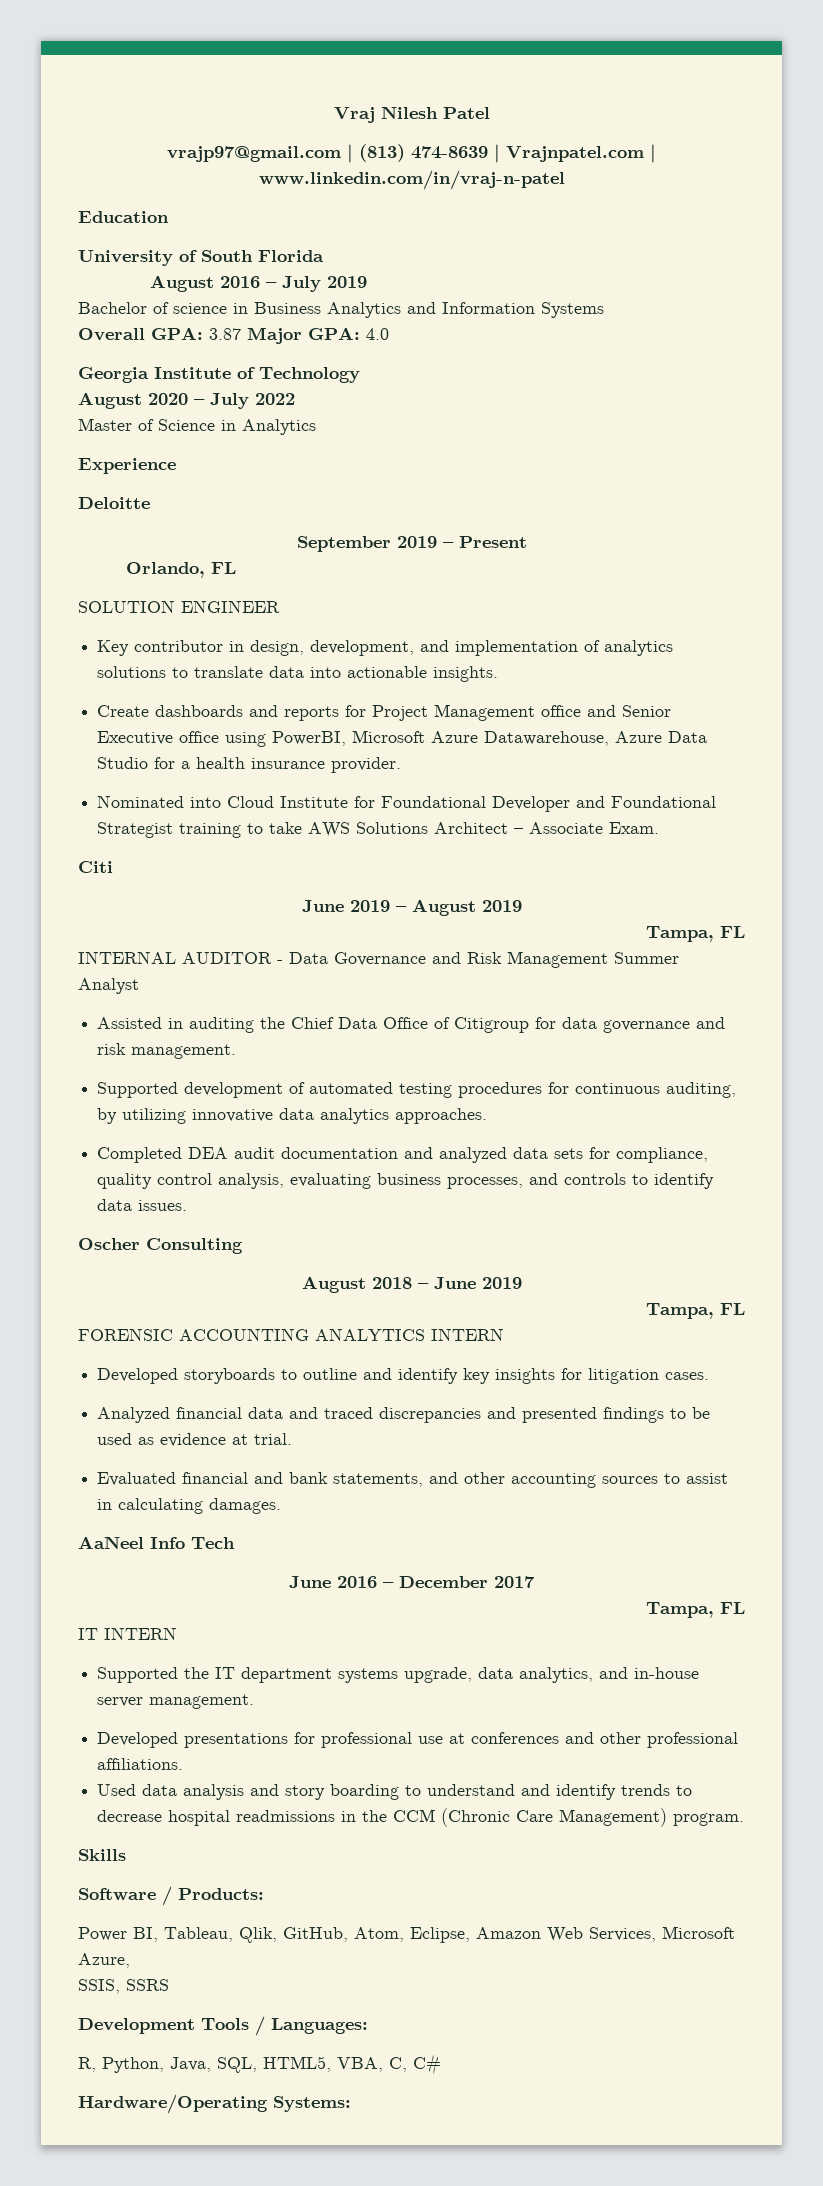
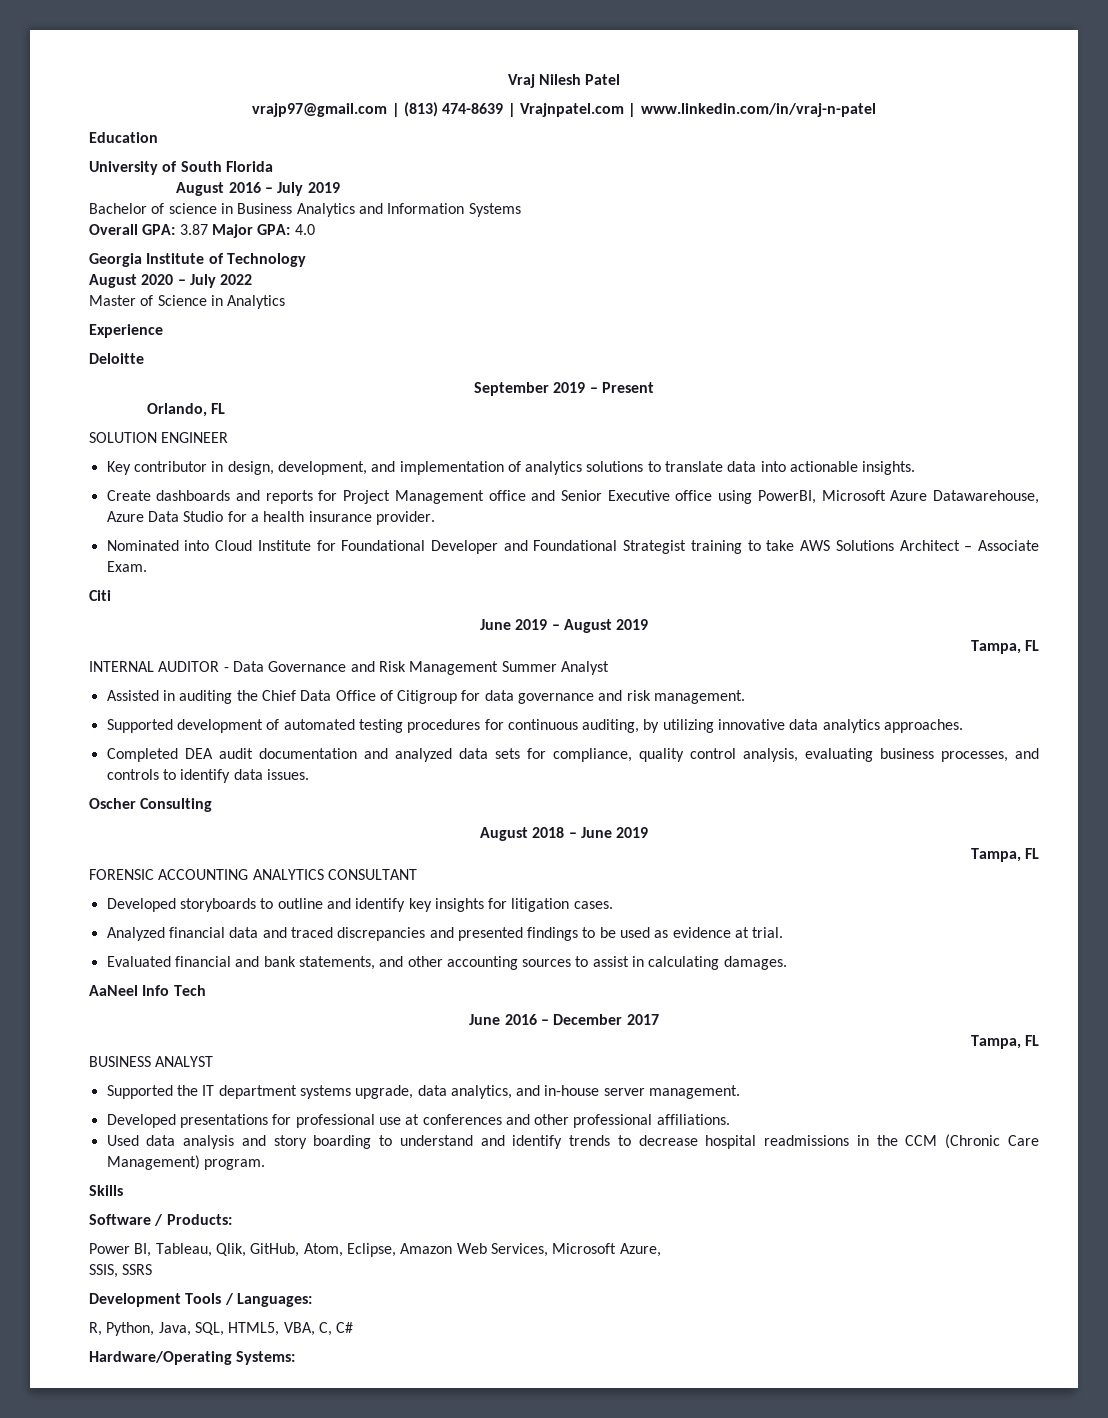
[431,1328,504,1341] INTERN -> [327,869,417,880] CONSULTANT
[78,1627,177,1640] IT INTERN -> [89,1056,214,1067] BUSINESS ANALYST

